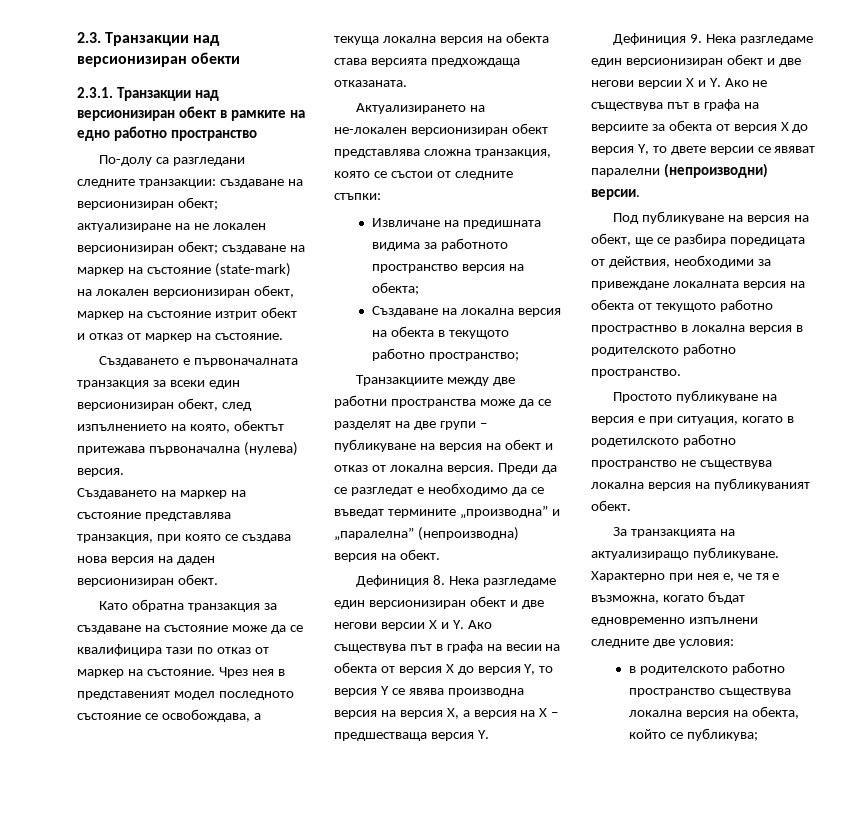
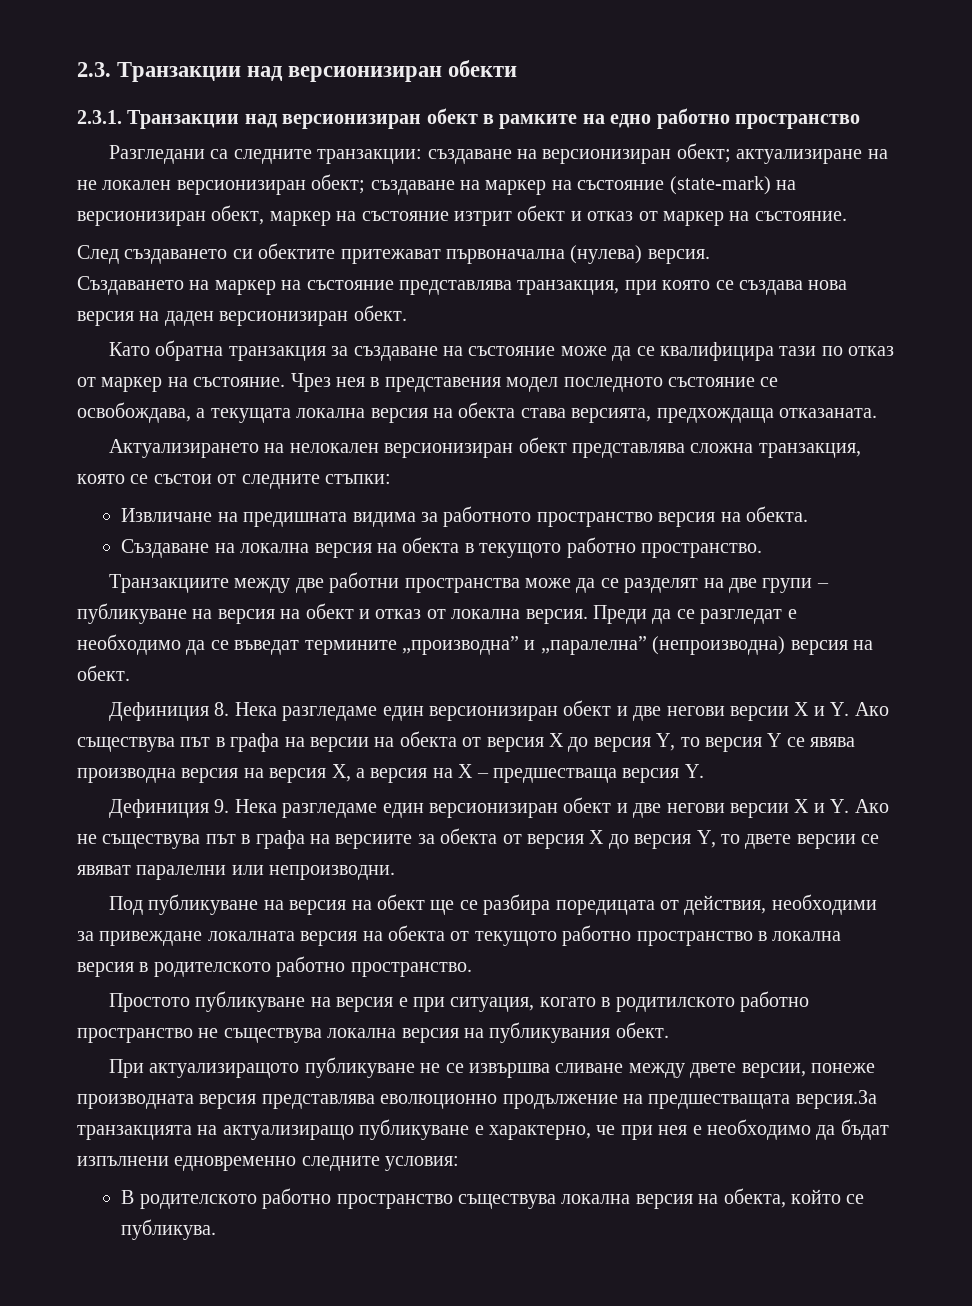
[99,155,246,166] По-долу са разгледани -> [109,145,229,164] Разгледани са
[95,289,149,296] локален -> (796, 185) none
[99,356,299,367] [77,380,240,389] [77,398,252,411] [77,420,284,433] [77,446,145,455] Създаването е първоначалната транзакция за всеки един версионизиран обект, след изпълнението на която, обектът притежава -> [77,243,441,264] След създаването си обектите притежават
[77,691,170,700] представеният -> [384,377,501,392] представения
[334,36,379,45] текуща -> [210,408,291,423] текущата
[370,58,427,67] версията -> [571,408,652,423] версията,
[334,127,407,134] не-локален -> [289,443,379,453] нелокален
[371,282,419,295] обекта; -> [746,506,809,522] обекта.
[428,352,519,361] пространство; -> [641,543,763,558] пространство.
[505,644,542,651] весии -> [310,737,369,752] версии
[663,163,768,178] [591,189,640,200] (непроизводни) версии. -> [231,865,396,880] или непроизводни.
[591,233,631,246] обект, -> [377,894,426,910] обект
[591,325,677,334] прострастнво -> [636,931,753,946] пространство
[591,438,679,447] родетилското -> [615,997,735,1012] родитилското
[713,478,810,491] [591,500,631,511] [613,527,736,538] [591,547,779,560] [591,571,780,582] [591,591,745,604] [591,617,758,626] [591,639,675,648] публикуваният обект. // За транзакцията на актуализиращо публикуване. Характерно при нея е, че тя е възможна, когато бъдат едновременно изпълнени следните две -> [489,1022,669,1043] [109,1057,876,1078] [77,1090,877,1109] [77,1119,889,1140] [77,1156,380,1171] публикувания обект. // При актуализиращото публикуване не се извършва сливане между двете версии, понеже производната версия представлява еволюционно продължение на предшестващата версия.За транзакцията на актуализиращо публикуване е характерно, че при нея е необходимо да бъдат изпълнени едновременно следните
[628,666,636,673] в -> [121,1190,135,1204] В
[686,728,758,741] публикува; -> [121,1219,217,1240] публикува.

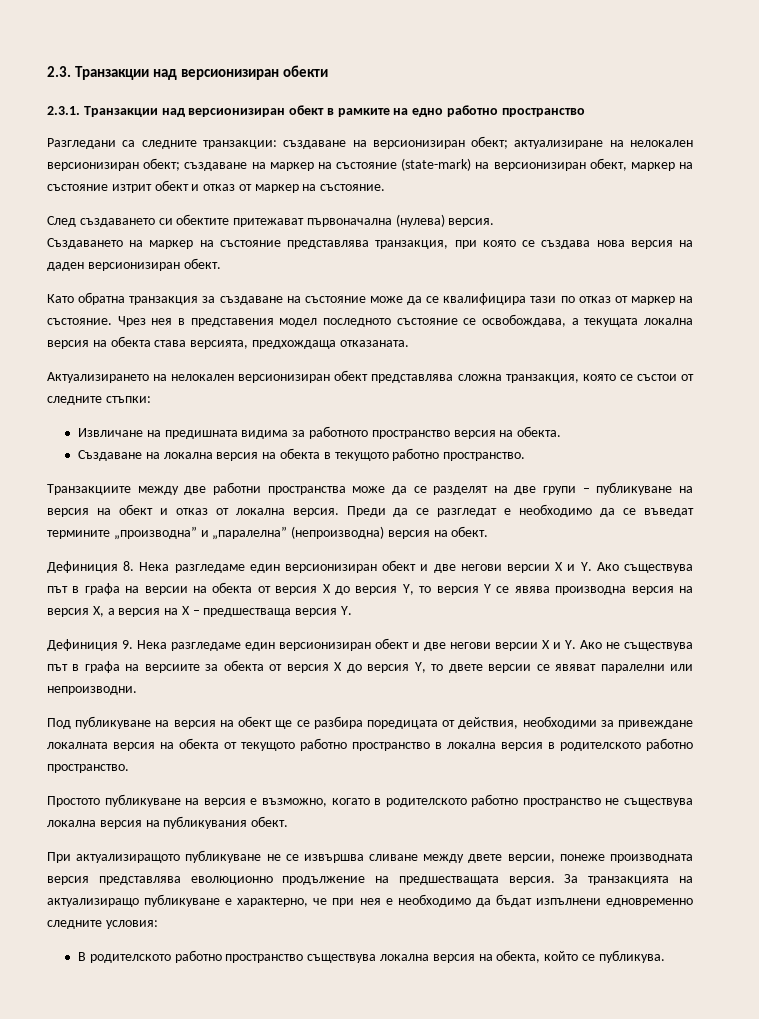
[77,180,172,190] не локален -> [630,140,693,147] нелокален
[413,997,535,1012] при ситуация, -> [261,798,327,807] възможно,
[615,997,735,1012] родитилското -> [385,798,467,807] родителското
[795,1090,877,1109] версия.За -> [508,874,579,885] версия. За

